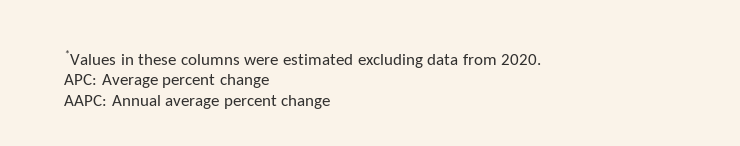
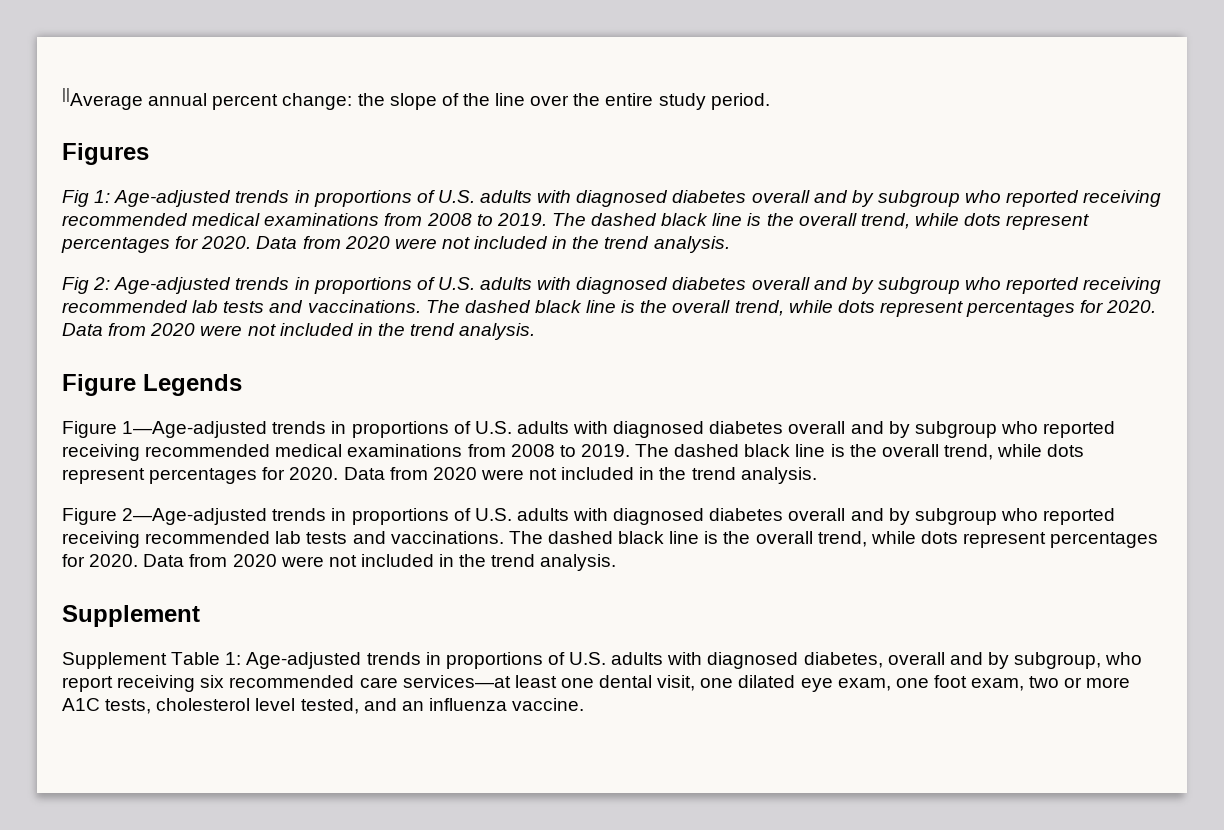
[64,50,542,68] [64,74,269,88] [64,95,331,109] *Values in these columns were estimated excluding data from 2020. // APC: Average percent change // AAPC: Annual average percent change -> [62,88,770,110] [62,143,149,165] [62,190,1162,207] [62,213,1090,230] [61,236,730,253] [62,277,1162,294] [62,300,1157,317] [62,323,536,340] [62,374,242,396] [62,421,1116,438] [62,444,1085,461] [62,467,817,484] [62,508,1116,525] [62,531,1159,548] [62,554,617,571] [62,605,200,627] [62,652,1143,669] [62,675,1131,692] [62,698,585,714] ||Average annual percent change: the slope of the line over the entire study period. // Figures // Fig 1: Age-adjusted trends in proportions of U.S. adults with diagnosed diabetes overall and by subgroup who reported receiving recommended medical examinations from 2008 to 2019. The dashed black line is the overall trend, while dots represent percentages for 2020. Data from 2020 were not included in the trend analysis. // Fig 2: Age-adjusted trends in proportions of U.S. adults with diagnosed diabetes overall and by subgroup who reported receiving recommended lab tests and vaccinations. The dashed black line is the overall trend, while dots represent percentages for 2020. Data from 2020 were not included in the trend analysis. // Figure Legends // Figure 1—Age-adjusted trends in proportions of U.S. adults with diagnosed diabetes overall and by subgroup who reported receiving recommended medical examinations from 2008 to 2019. The dashed black line is the overall trend, while dots represent percentages for 2020. Data from 2020 were not included in the trend analysis. // Figure 2—Age-adjusted trends in proportions of U.S. adults with diagnosed diabetes overall and by subgroup who reported receiving recommended lab tests and vaccinations. The dashed black line is the overall trend, while dots represent percentages for 2020. Data from 2020 were not included in the trend analysis. // Supplement // Supplement Table 1: Age-adjusted trends in proportions of U.S. adults with diagnosed diabetes, overall and by subgroup, who report receiving six recommended care services—at least one dental visit, one dilated eye exam, one foot exam, two or more A1C tests, cholesterol level tested, and an influenza vaccine.

